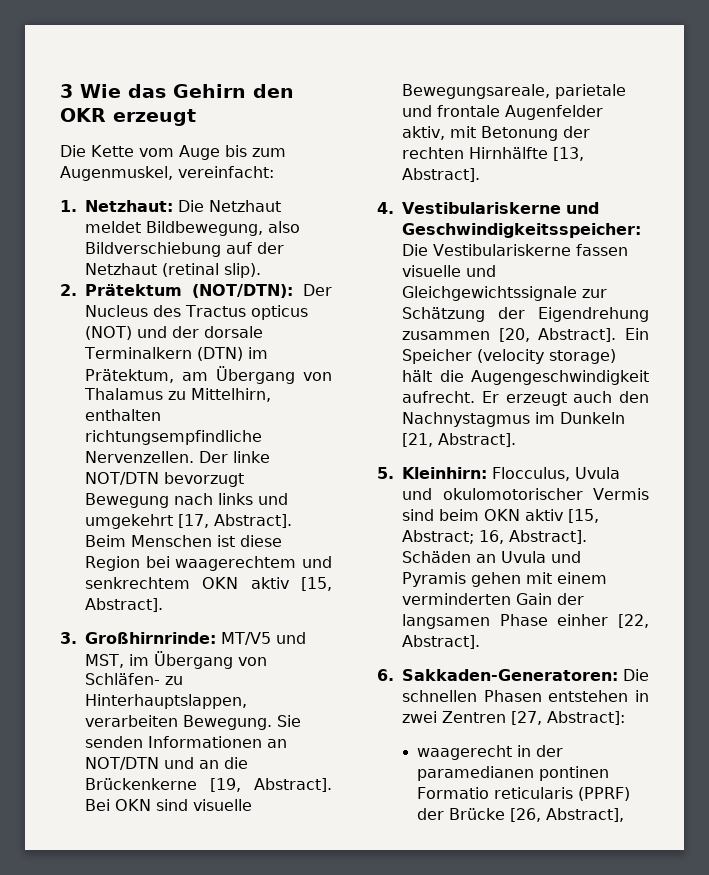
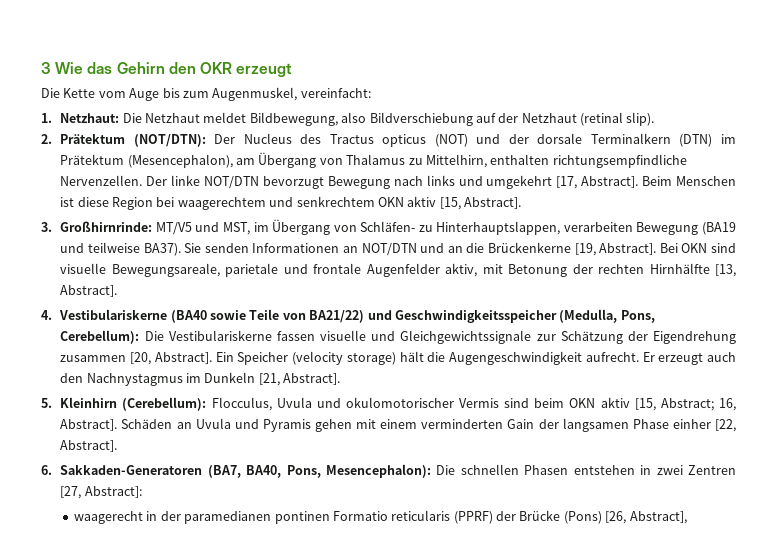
[85,369,174,383] Prätektum, -> [60,154,233,168] Prätektum (Mesencephalon),
[183,715,272,730] Bewegung. -> [636,222,737,235] [60,242,181,256] Bewegung (BA19 und teilweise BA37).
[565,202,599,214] [402,223,641,238] und Geschwindigkeitsspeicher: -> [170,309,655,323] [60,330,140,344] (BA40 sowie Teile von BA21/22) und Geschwindigkeitsspeicher (Medulla, Pons, Cerebellum):
[402,467,487,479] Kleinhirn: -> [60,397,207,411] Kleinhirn (Cerebellum):
[402,669,618,681] Sakkaden-Generatoren: -> [60,464,432,478] Sakkaden-Generatoren (BA7, BA40, Pons, Mesencephalon):
(506, 814) none -> [563,511,602,524] (Pons)

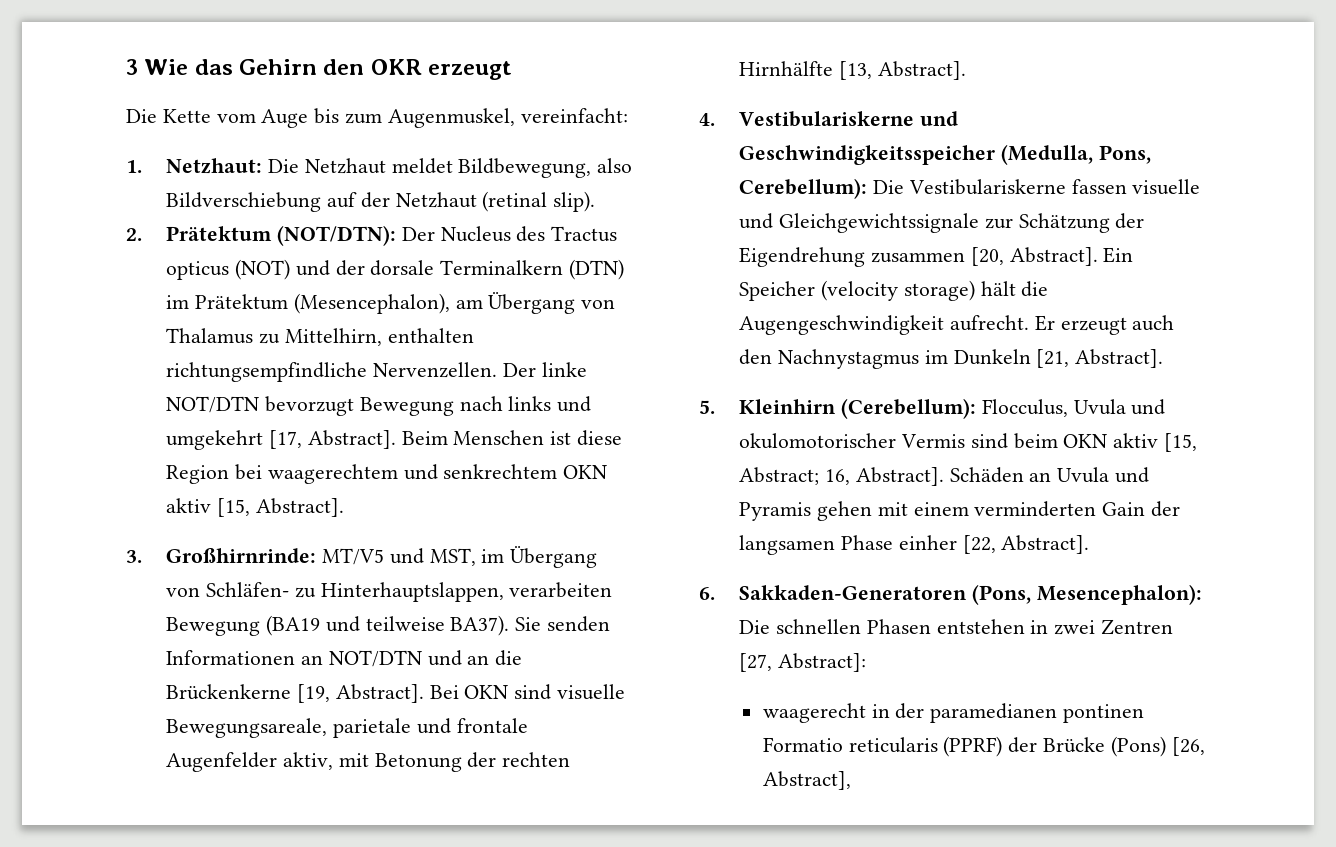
[170,309,365,323] (BA40 sowie Teile von BA21/22) -> (915, 119) none
[207,465,321,478] (BA7, BA40, Pons, -> [971,584,1031,605] (Pons,

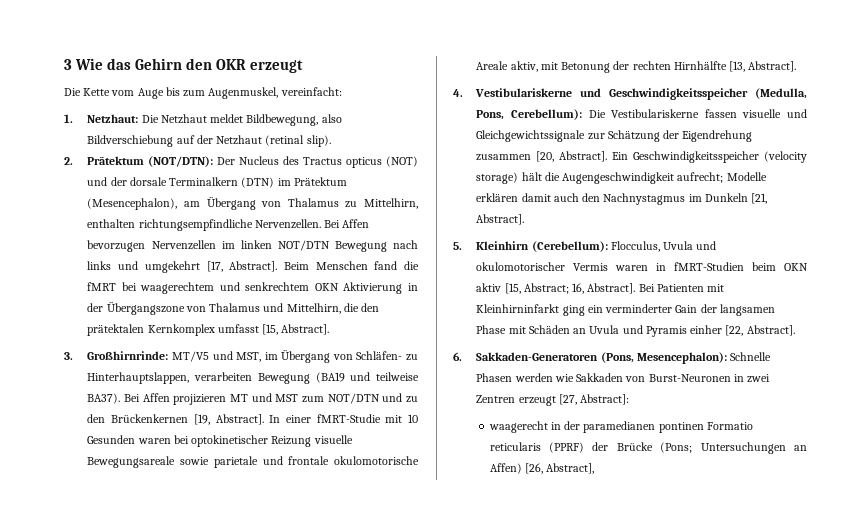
[502,362,587,377] [166,396,354,416] Der linke NOT/DTN bevorzugt -> [324,219,370,228] [87,240,330,252] Bei Affen bevorzugen Nervenzellen im linken NOT/DTN
[550,430,623,446] [166,465,230,484] ist diese Region -> [374,261,419,270] [87,282,117,291] fand die fMRT
[166,498,212,513] aktiv -> [343,282,418,294] [87,301,380,315] [87,324,259,336] Aktivierung in der Übergangszone von Thalamus und Mittelhirn, die den prätektalen Kernkomplex umfasst
[515,616,611,632] [166,650,523,667] [166,684,626,703] [166,718,328,738] Sie senden Informationen an NOT/DTN und an die Brückenkerne [19, Abstract]. Bei OKN sind visuelle Bewegungsareale, -> [124,393,418,405] [87,414,418,425] [87,435,353,447] [87,456,210,468] Bei Affen projizieren MT und MST zum NOT/DTN und zu den Brückenkernen [19, Abstract]. In einer fMRT-Studie mit 10 Gesunden waren bei optokinetischer Reizung visuelle Bewegungsareale sowie
[166,752,278,772] Augenfelder -> [334,456,419,465] [476,61,509,70] okulomotorische Areale
[739,281,816,301] Speicher -> [633,151,760,163] Geschwindigkeitsspeicher
[949,315,1127,335] aufrecht. Er erzeugt -> [677,172,767,183] [476,193,551,202] aufrecht; Modelle erklären damit
[970,433,1008,449] sind -> [615,262,745,271] waren in fMRT-Studien
(944, 476) none -> [638,284,725,292] [476,304,775,316] [476,325,526,334] Bei Patienten mit Kleinhirninfarkt ging ein verminderter Gain der langsamen Phase mit
[816,501,1181,521] [739,535,893,555] gehen mit einem verminderten Gain der langsamen Phase -> (687, 331) none
[739,619,1025,634] Die schnellen Phasen entstehen -> [730,352,772,361] [476,373,731,382] Schnelle Phasen werden wie Sakkaden von Burst-Neuronen
(1174, 627) none -> [518,396,556,406] erzeugt
[1110,736,1166,757] (Pons) -> [660,442,807,454] [489,463,522,474] (Pons; Untersuchungen an Affen)

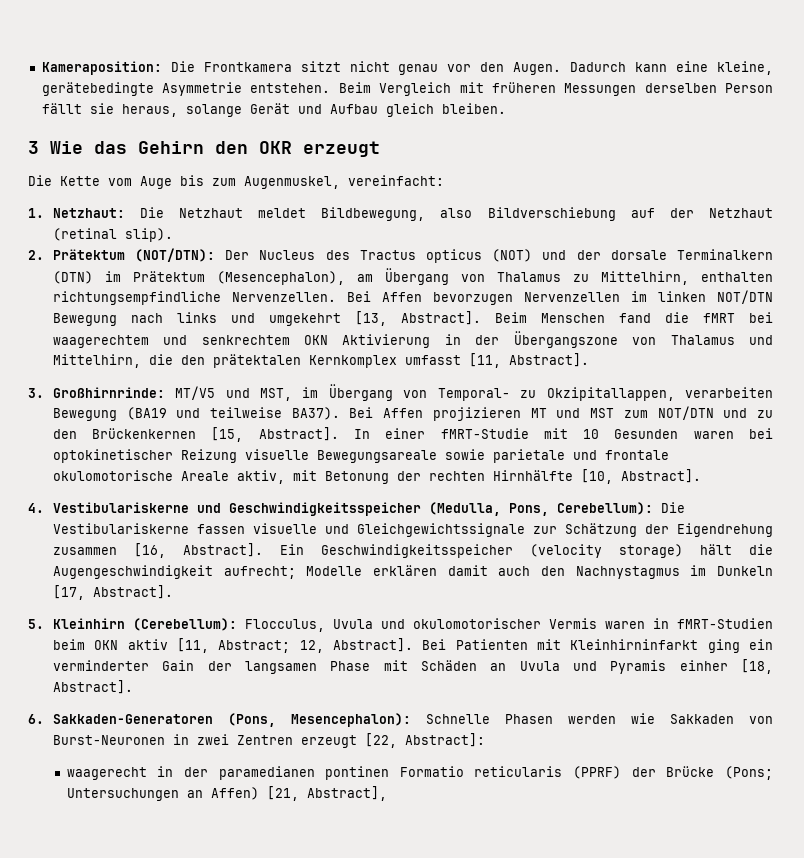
(64, 64) none -> [41,61,773,75] [41,82,773,96] [41,103,506,117] Kameraposition: Die Frontkamera sitzt nicht genau vor den Augen. Dadurch kann eine kleine, gerätebedingte Asymmetrie entstehen. Beim Vergleich mit früheren Messungen derselben Person fällt sie heraus, solange Gerät und Aufbau gleich bleiben. //
[206,261,223,272] [17, -> [354,311,387,326] [13,
[262,324,279,335] [15, -> [468,353,501,368] [11,
[356,351,418,361] [87,372,190,384] Schläfen- zu Hinterhauptslappen, -> [437,387,675,401] Temporal- zu Okzipitallappen,
[193,414,210,425] [19, -> [211,427,244,442] [15,
[729,61,746,72] [13, -> [580,469,613,484] [10,
[536,151,555,162] [20, -> [133,543,166,558] [16,
[751,193,768,204] [21, -> [52,585,85,600] [17,
[504,283,585,294] [15, Abstract; 16, -> [176,638,324,653] [11, Abstract; 12,
[725,325,744,336] [22, -> [741,659,774,674] [18,
[558,394,577,405] [27, -> [364,733,397,748] [22,
[524,463,543,474] [26, -> [266,786,299,801] [21,

